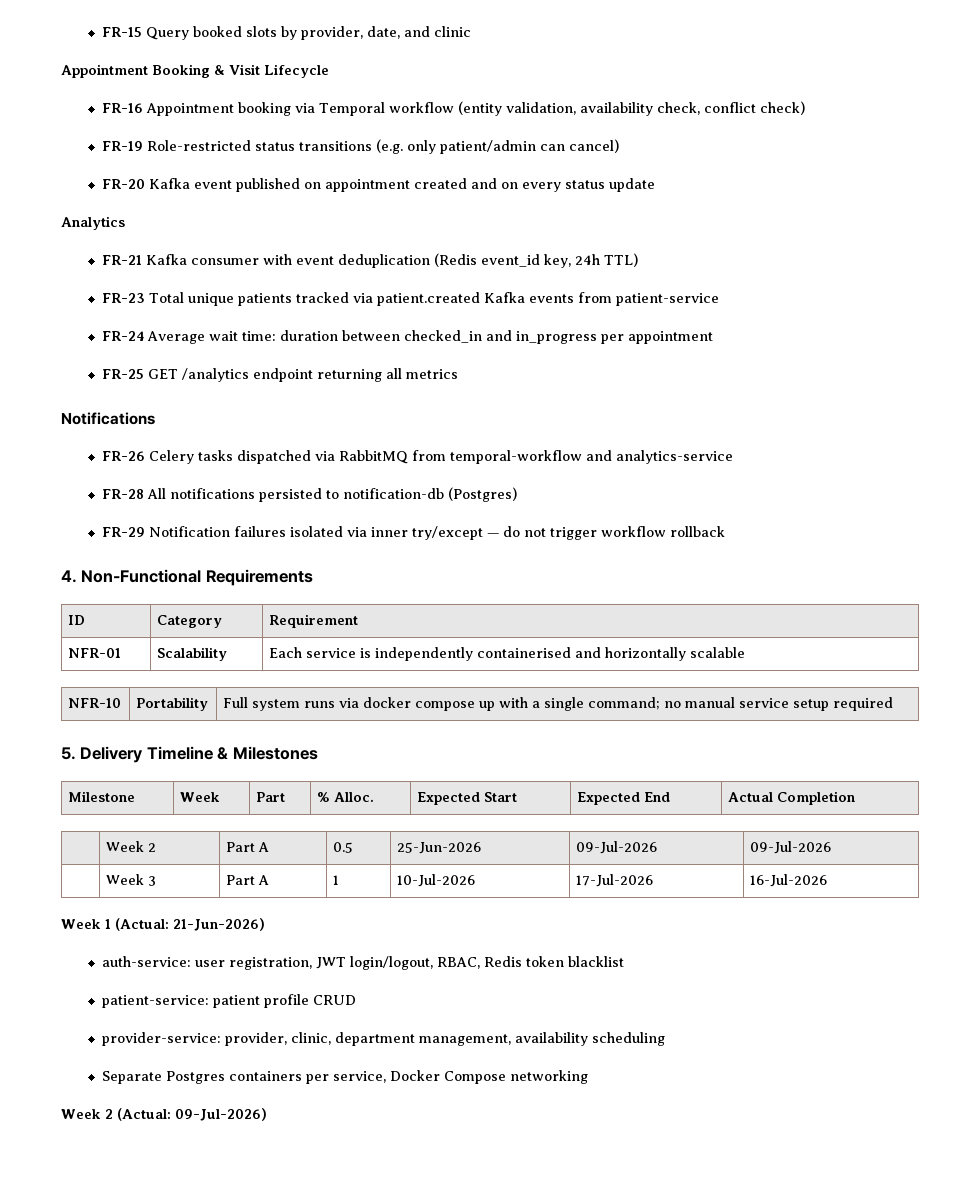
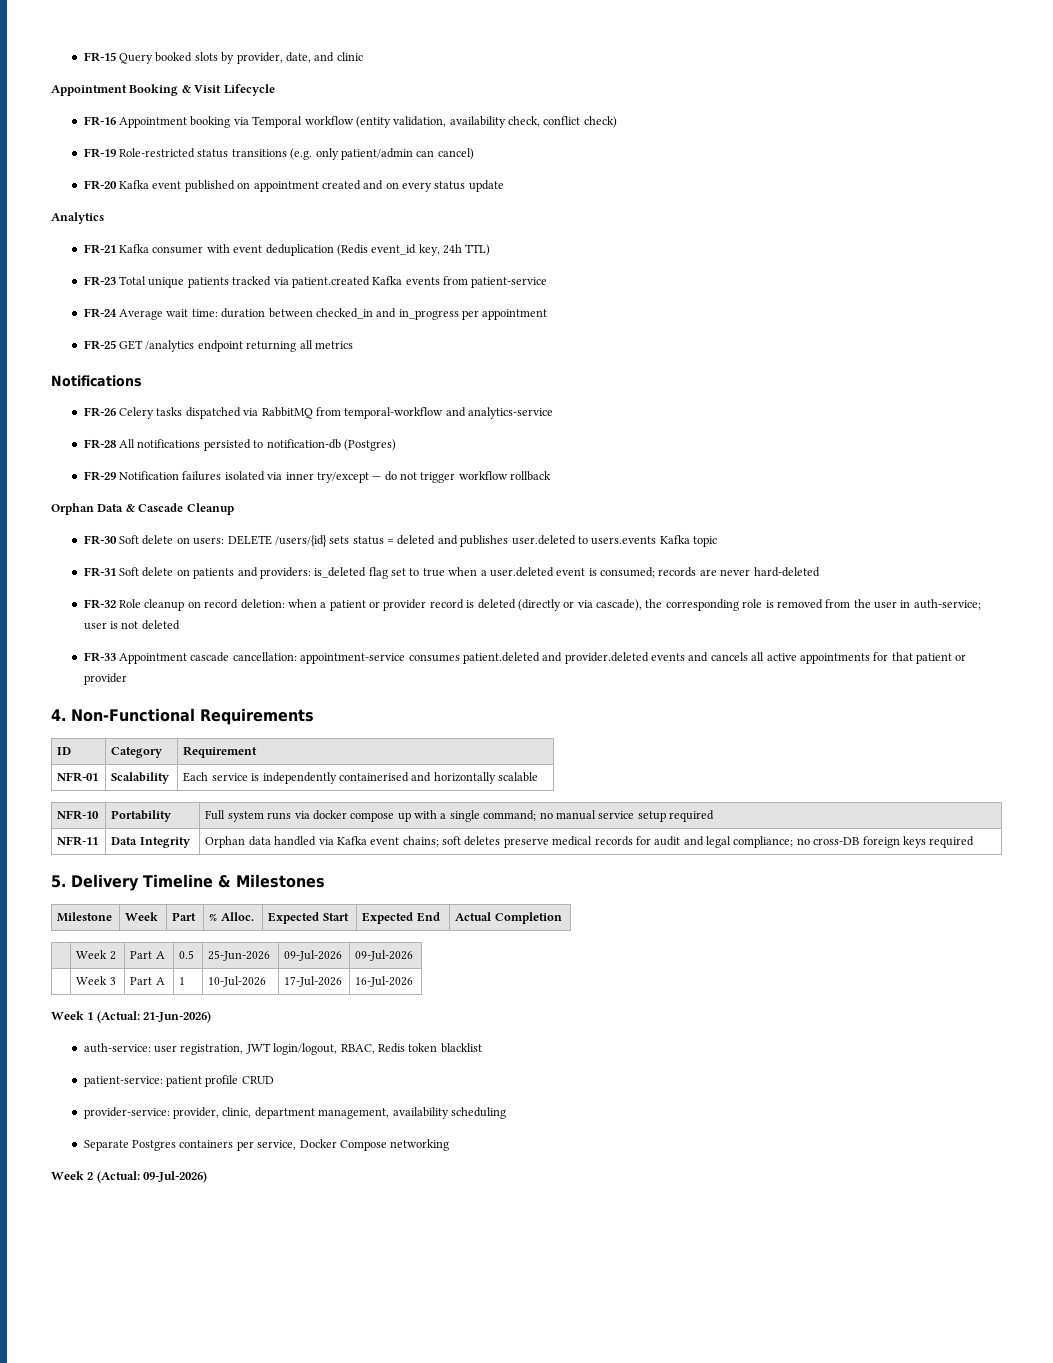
(725, 531) none -> [51,503,234,515] [83,535,718,547] [83,567,820,579] [83,599,981,611] [83,620,180,630] [83,652,967,664] [83,673,127,685] // Orphan Data & Cascade Cleanup // FR-30 Soft delete on users: DELETE /users/{id} sets status = deleted and publishes user.deleted to users.events Kafka topic // FR-31 Soft delete on patients and providers: is_deleted flag set to true when a user.deleted event is consumed; records are never hard-deleted // FR-32 Role cleanup on record deletion: when a patient or provider record is deleted (directly or via cascade), the corresponding role is removed from the user in auth-service; user is not deleted // FR-33 Appointment cascade cancellation: appointment-service consumes patient.deleted and provider.deleted events and cancels all active appointments for that patient or provider
(894, 704) none -> [57,836,99,846] [111,837,190,848] [205,836,975,848] // NFR-11 | Data Integrity | Orphan data handled via Kafka event chains; soft deletes preserve medical records for audit and legal compliance; no cross-DB foreign keys required

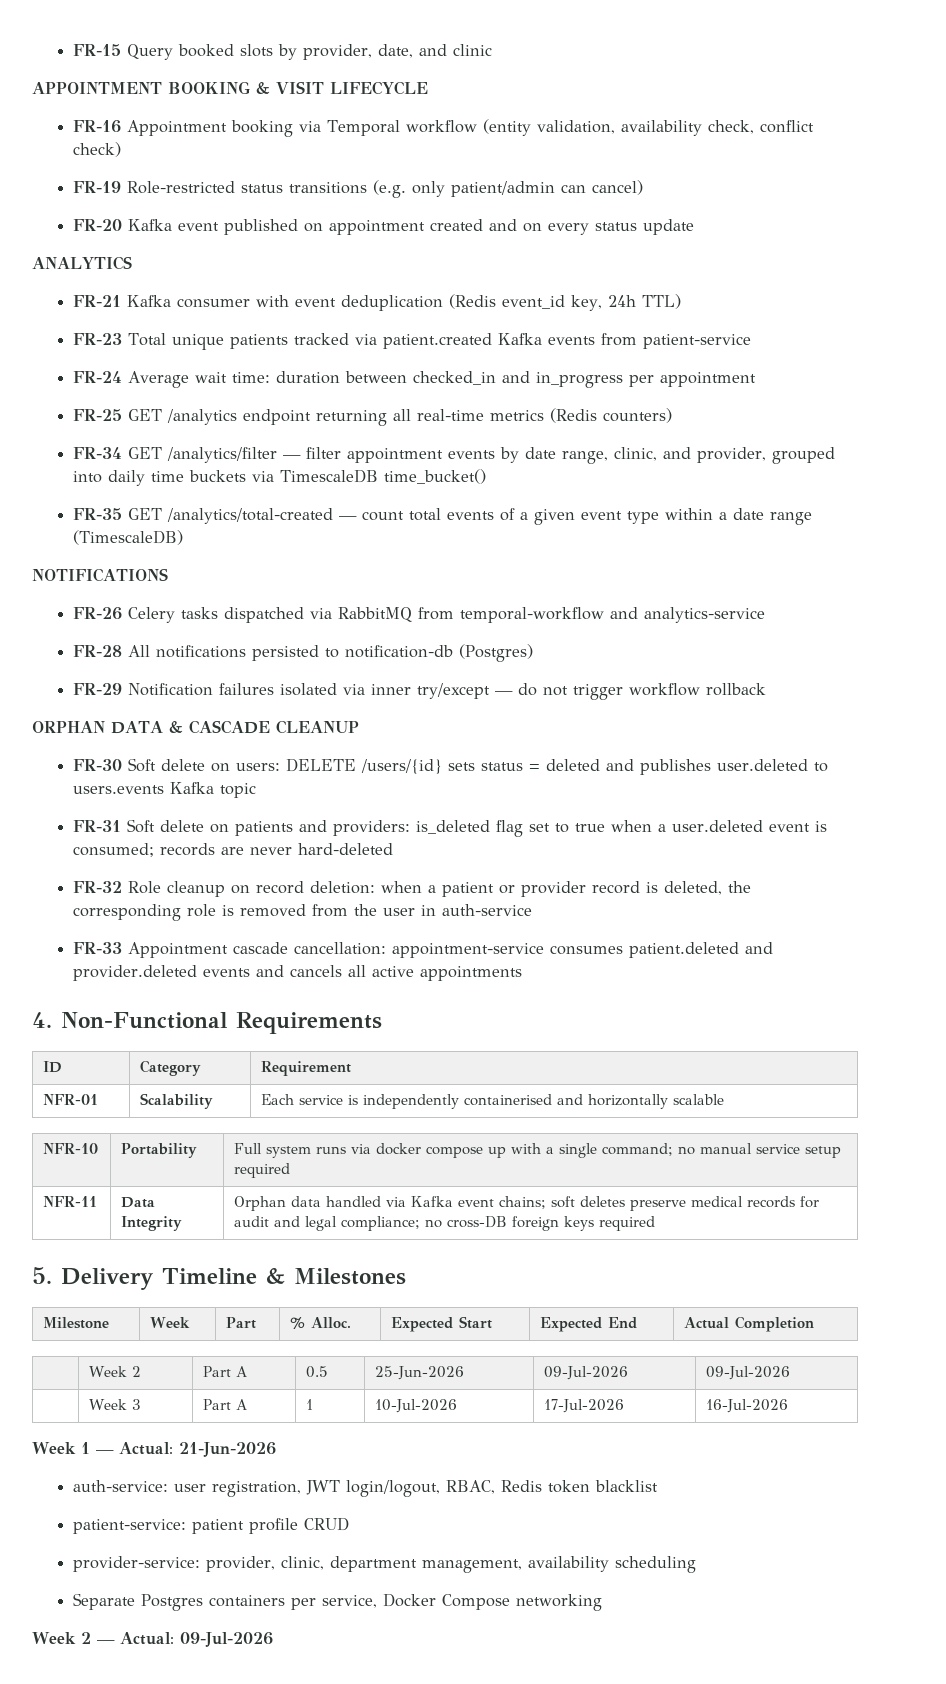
[51,84,275,96] Appointment Booking & Visit Lifecycle -> [32,81,428,95] APPOINTMENT BOOKING & VISIT LIFECYCLE
[51,212,104,224] Analytics -> [32,256,132,270] ANALYTICS
(313, 344) none -> [416,409,484,421] real-time
[51,375,142,387] // Notifications -> [549,408,672,423] [72,447,835,464] [72,469,486,486] [72,508,812,525] [72,530,183,545] [32,568,168,582] (Redis counters) // FR-34 GET /analytics/filter — filter appointment events by date range, clinic, and provider, grouped into daily time buckets via TimescaleDB time_bucket() // FR-35 GET /analytics/total-created — count total events of a given event type within a date range (TimescaleDB) // NOTIFICATIONS
[51,503,234,515] Orphan Data & Cascade Cleanup -> [32,720,359,734] ORPHAN DATA & CASCADE CLEANUP
[477,599,643,611] deleted (directly or via cascade), -> [663,881,722,895] deleted,
[913,599,981,610] [83,620,180,630] auth-service; user is not deleted -> [441,904,532,916] auth-service
[873,652,967,664] [83,673,127,685] for that patient or provider -> (522, 973) none
[96,1011,212,1023] (Actual: 21-Jun-2026) -> [95,1442,276,1457] — Actual: 21-Jun-2026
[96,1171,208,1183] (Actual: 09-Jul-2026) -> [96,1632,273,1647] — Actual: 09-Jul-2026

